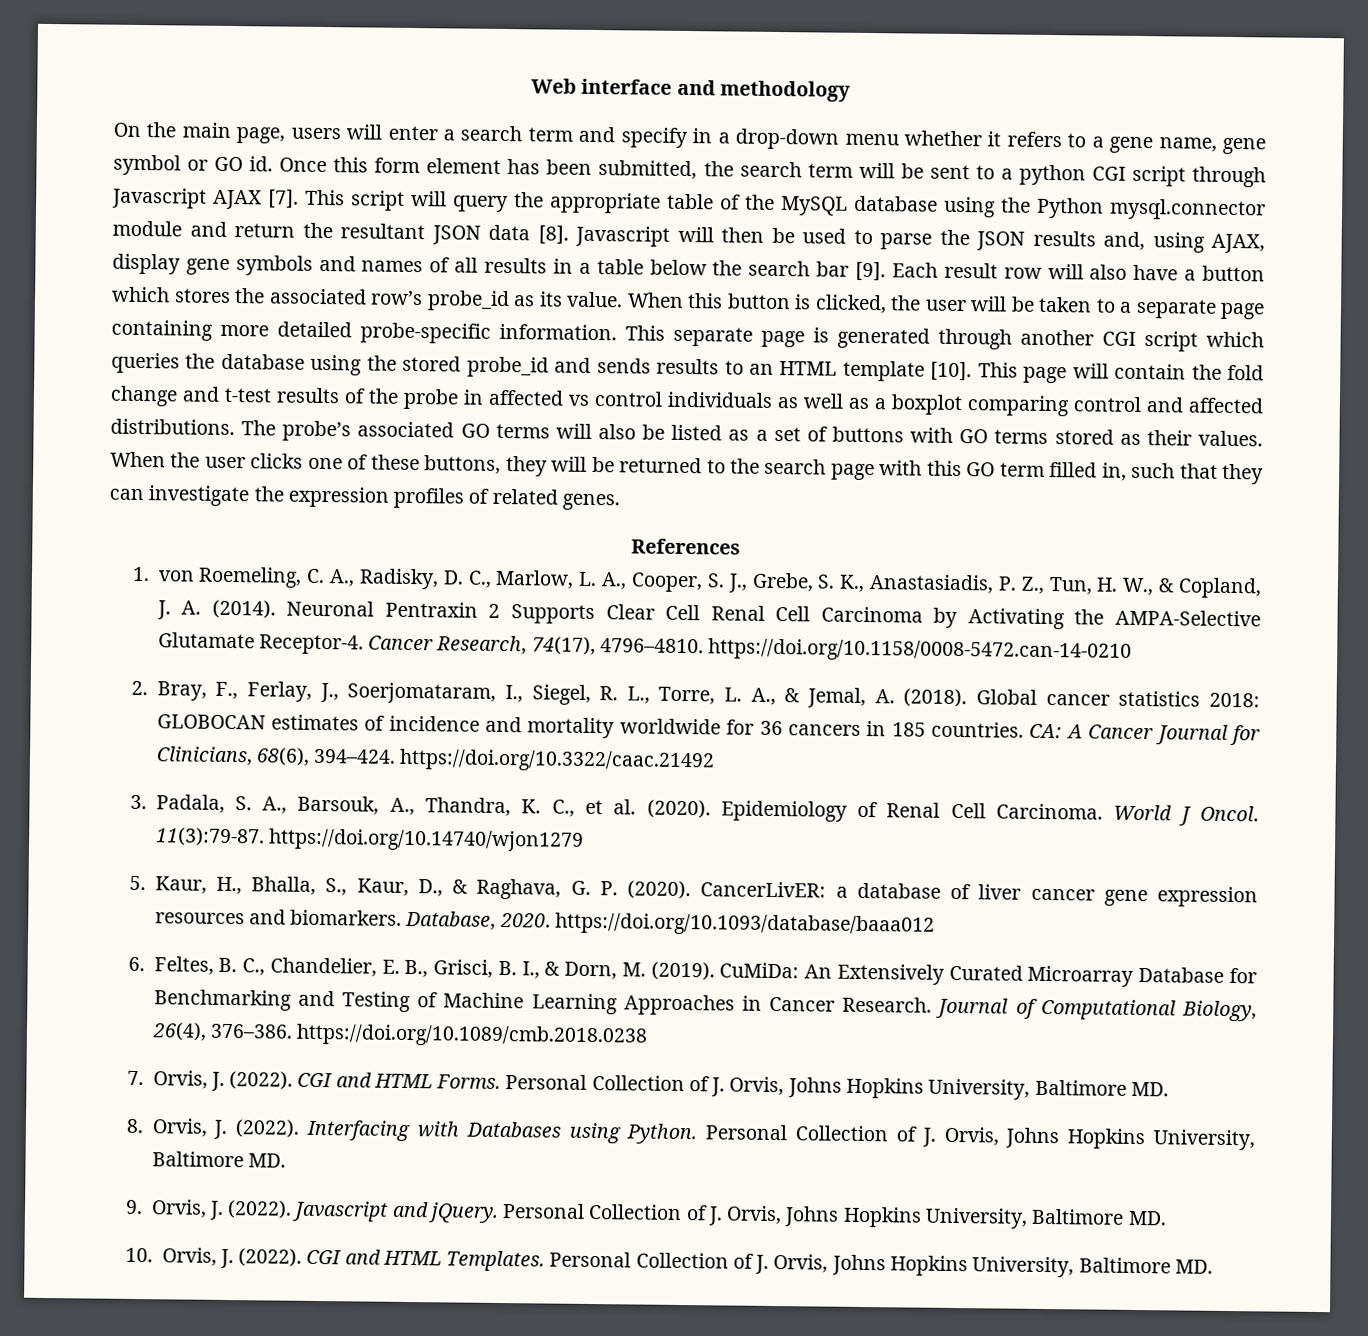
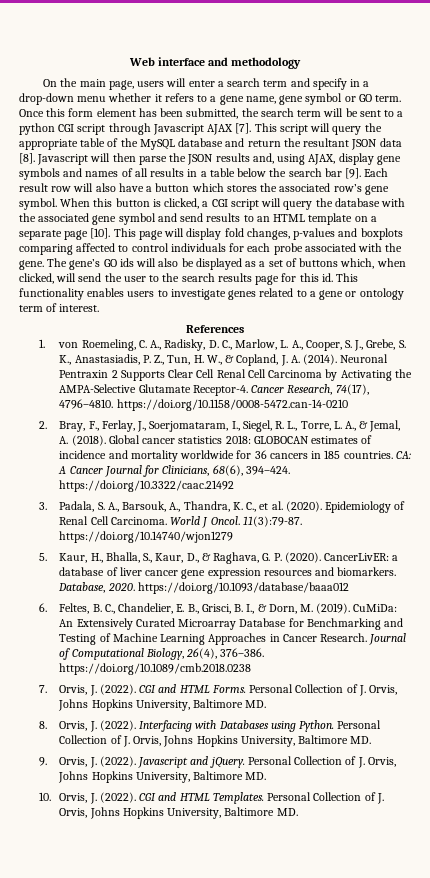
[249,156,274,172] id. -> [375,95,402,102] term.
[943,196,1266,221] [112,220,182,237] using the Python mysql.connector module -> (224, 142) none
[771,227,873,245] be used to -> (136, 157) none
[426,290,623,312] probe_id as its value. -> [364,185,389,195] [19,198,57,210] gene symbol.
[890,295,1265,320] [111,319,1264,352] [111,352,651,378] the user will be taken to a separate page containing more detailed probe-specific information. This separate page is generated through another CGI script which queries the database using the stored probe_id and sends -> [202,198,406,210] [19,213,204,225] a CGI script will query the database with the associated gene symbol and send
[930,361,1265,384] [110,385,1263,417] [110,418,550,442] [10]. This page will contain the fold change and t-test results of the probe in affected vs control individuals as well as a boxplot comparing control and affected distributions. The probe’s associated GO terms -> [354,216,377,222] [19,228,403,240] [19,243,403,255] [19,258,134,270] on a separate page [10]. This page will display fold changes, p-values and boxplots comparing affected to control individuals for each probe associated with the gene. The gene’s GO ids
[671,424,723,441] listed -> [195,258,242,270] displayed
[910,427,1263,447] [110,451,1264,485] [109,485,620,511] with GO terms stored as their values. When the user clicks one of these buttons, they will be returned to the search page with this GO term filled in, such that they can investigate the expression profiles of related genes. -> [340,258,406,269] [19,273,359,285] [19,288,404,300] [19,303,100,312] which, when clicked, will send the user to the search results page for this id. This functionality enables users to investigate genes related to a gene or ontology term of interest.

